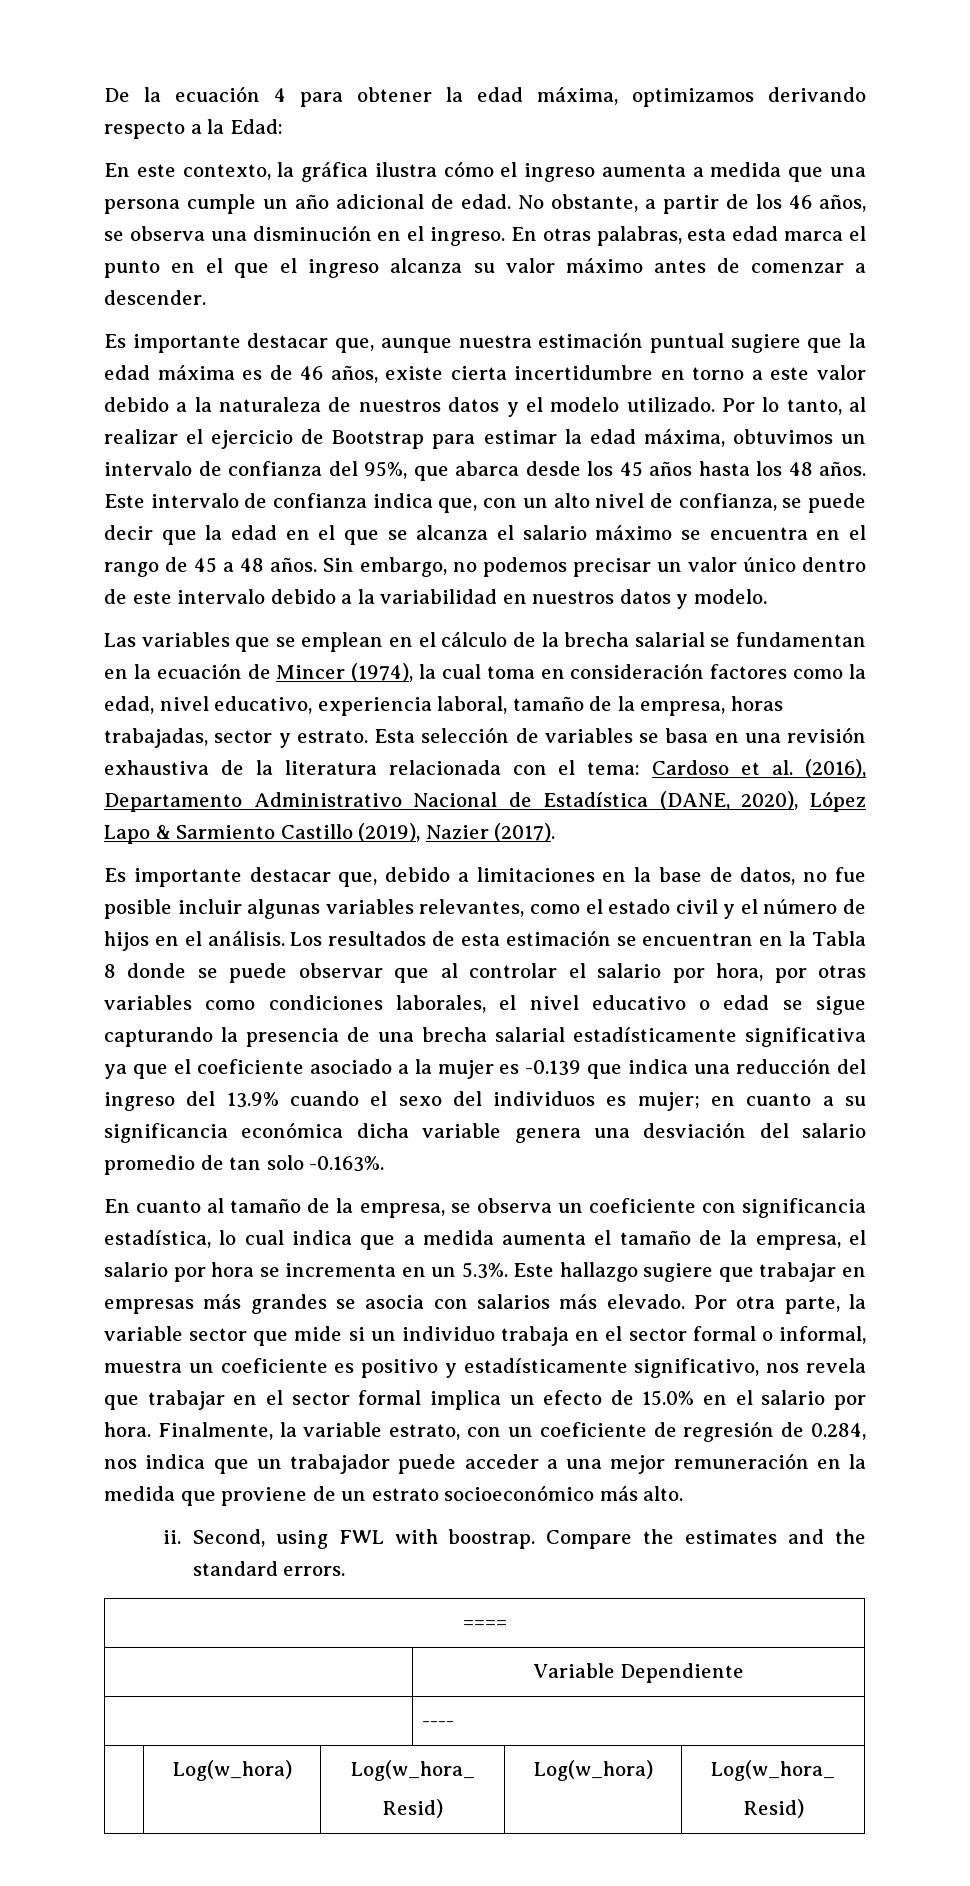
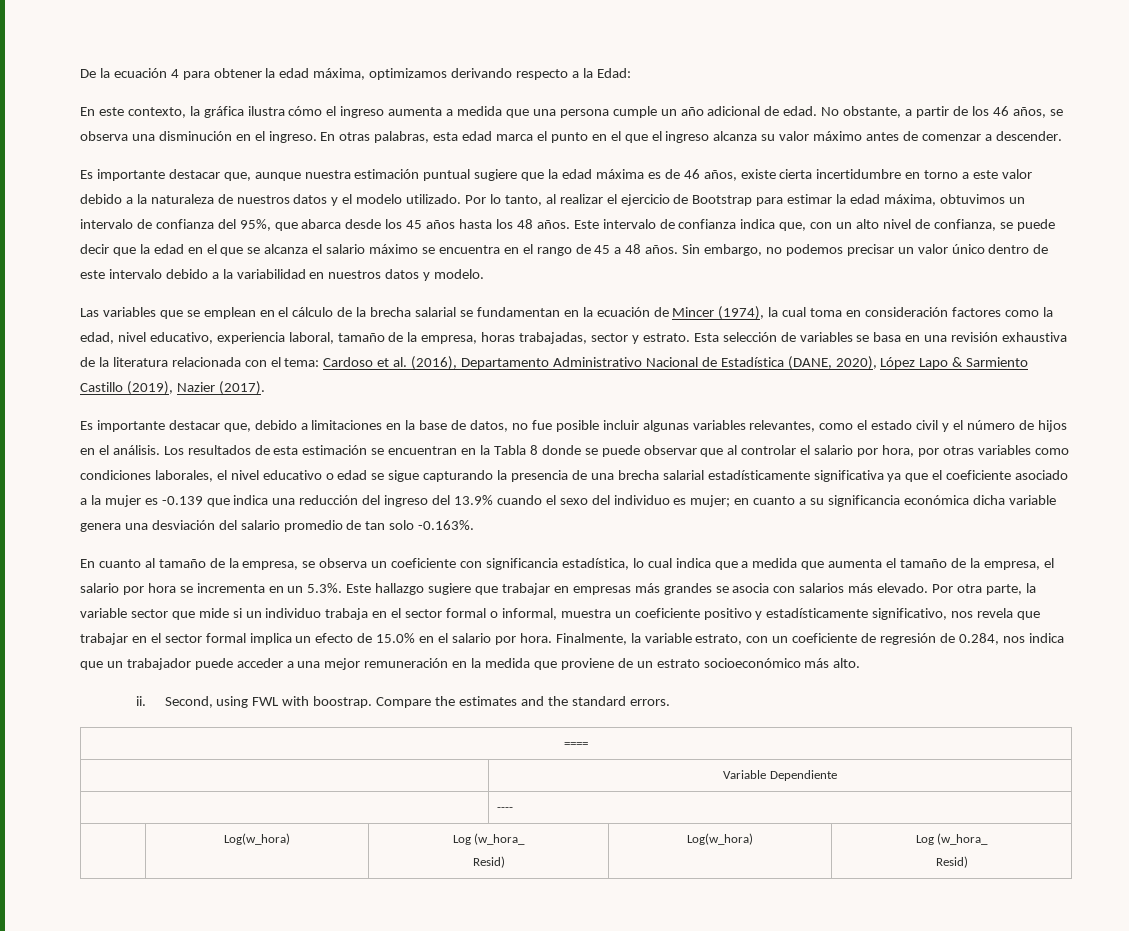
[493,1091,596,1106] individuos -> [613,495,670,505] individuo
(494, 1237) none -> [801,561,825,570] que
[334,1363,355,1373] es -> (700, 613) none
[350,1760,475,1781] Log(w_hora_ -> [452,833,526,845] Log (w_hora_
[711,1760,835,1781] Log(w_hora_ -> [915,833,989,845] Log (w_hora_

